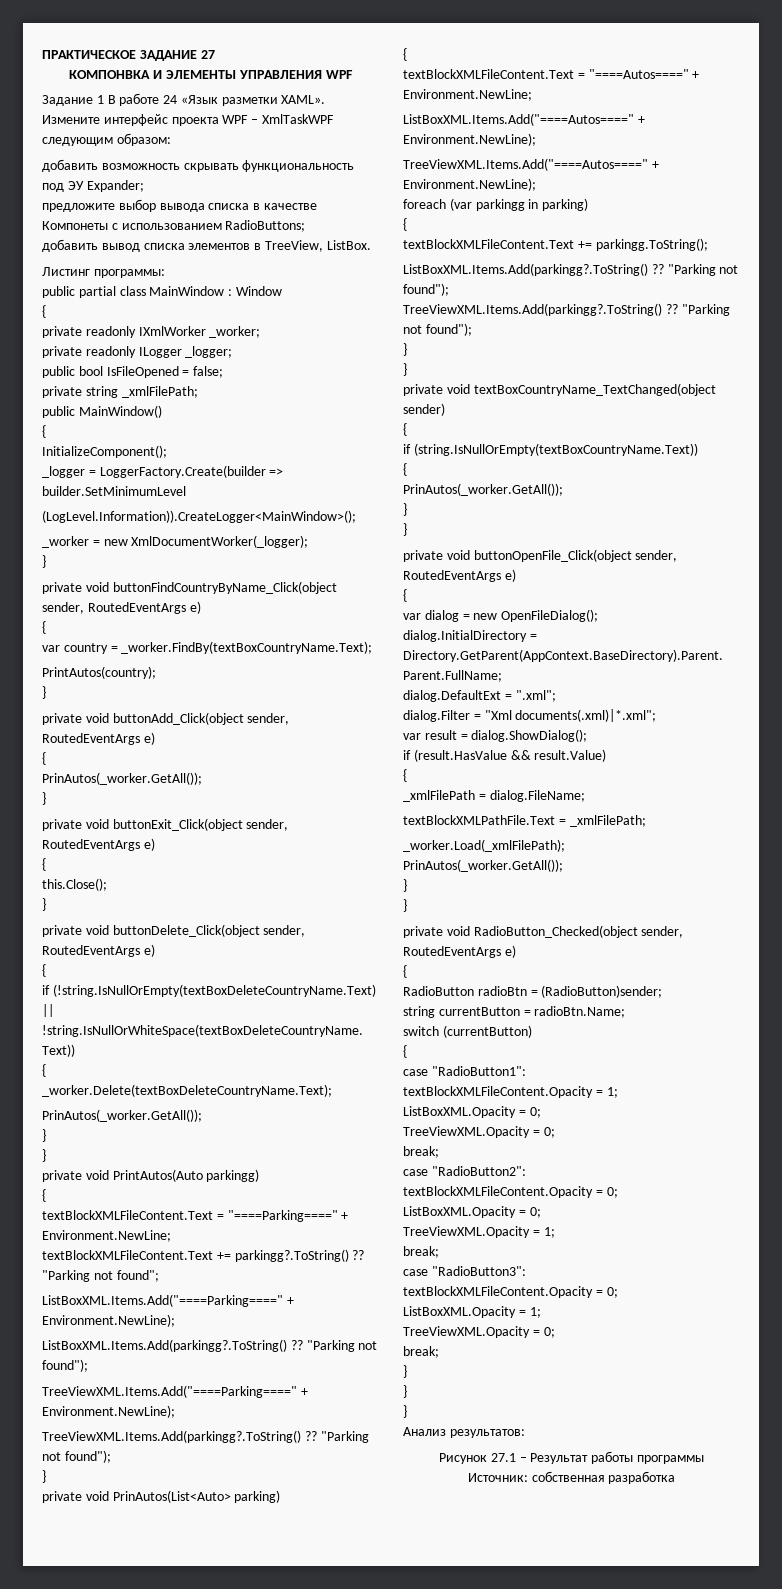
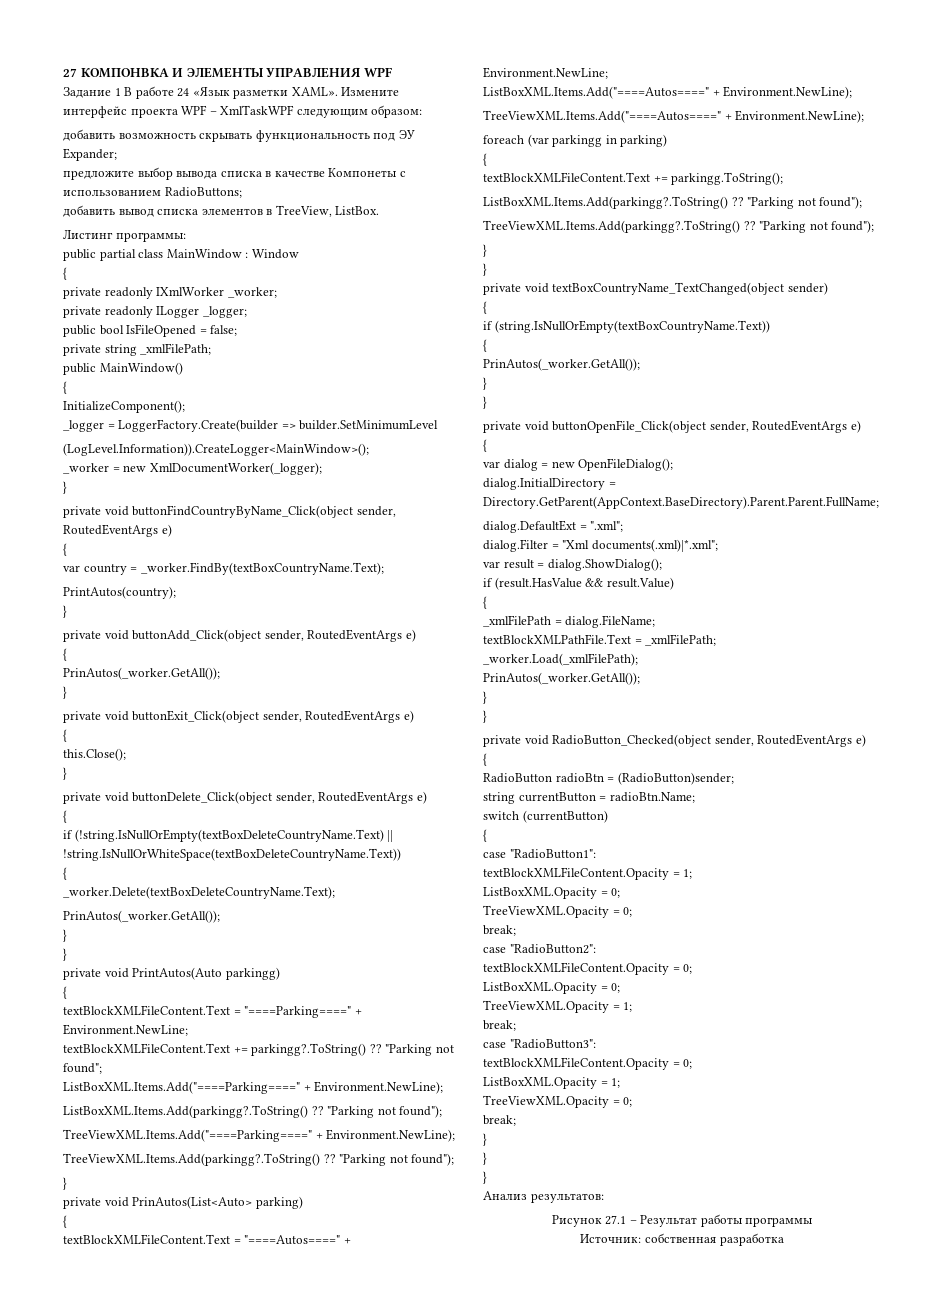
[42,50,197,61] ПРАКТИЧЕСКОЕ ЗАДАНИЕ -> (63, 72) none
(215, 54) // -> (77, 72) none

